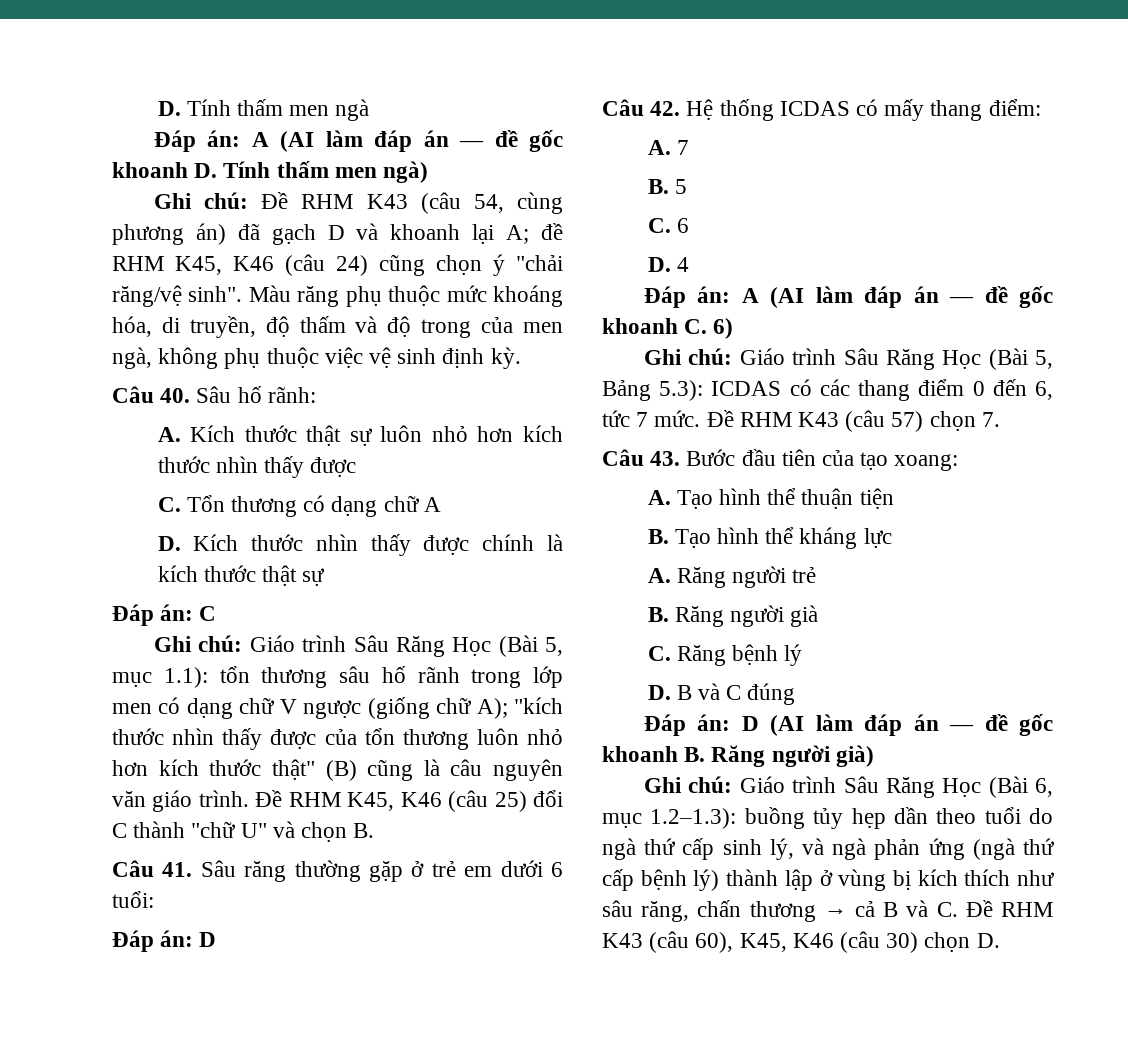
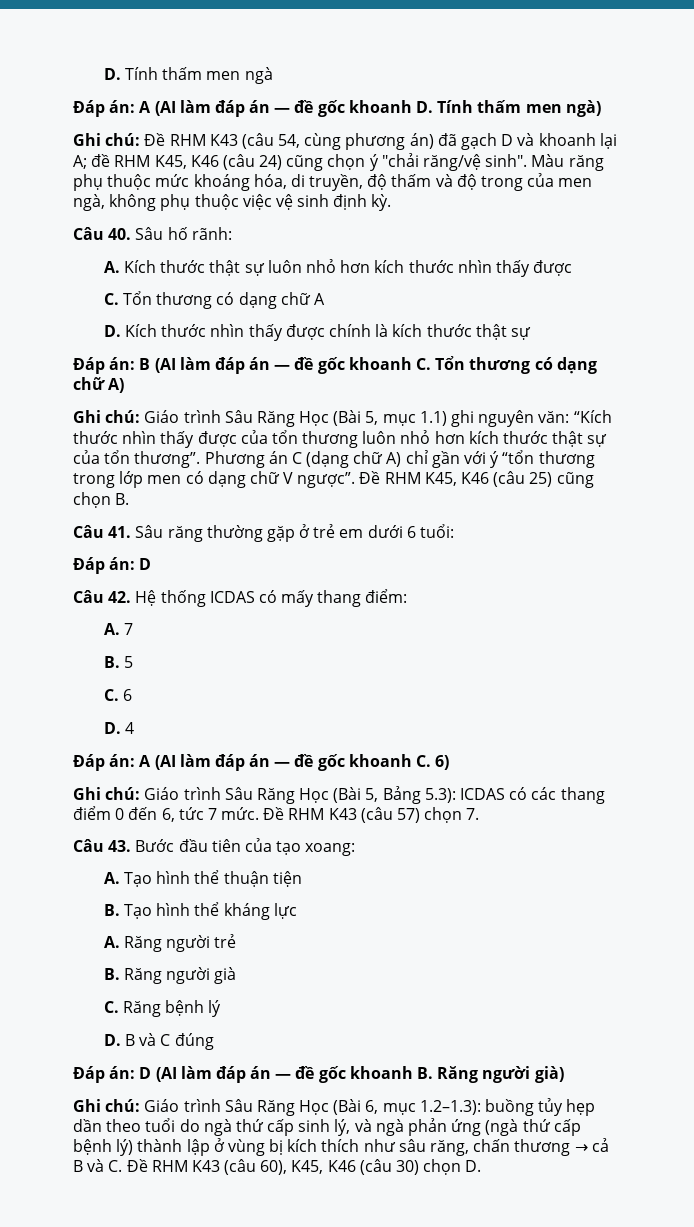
[199,606,217,621] C -> [139,356,597,374] [73,377,125,393] B (AI làm đáp án — đề gốc khoanh C. Tổn thương có dạng chữ A)
[163,666,563,688] [112,697,563,719] 1.1): tổn thương sâu hố rãnh trong lớp men có dạng chữ V ngược (giống chữ A); "kích -> [419,410,612,427] 1.1) ghi nguyên văn: “Kích
[271,759,563,781] [112,790,249,812] thật" (B) cũng là câu nguyên văn giáo trình. -> [552,431,608,447] [73,450,595,468] [73,471,356,488] thật sự của tổn thương”. Phương án C (dạng chữ A) chỉ gần với ý “tổn thương trong lớp men có dạng chữ V ngược”.
[533,790,564,807] [112,821,295,838] đổi C thành "chữ U" và -> [556,472,594,488] cũng

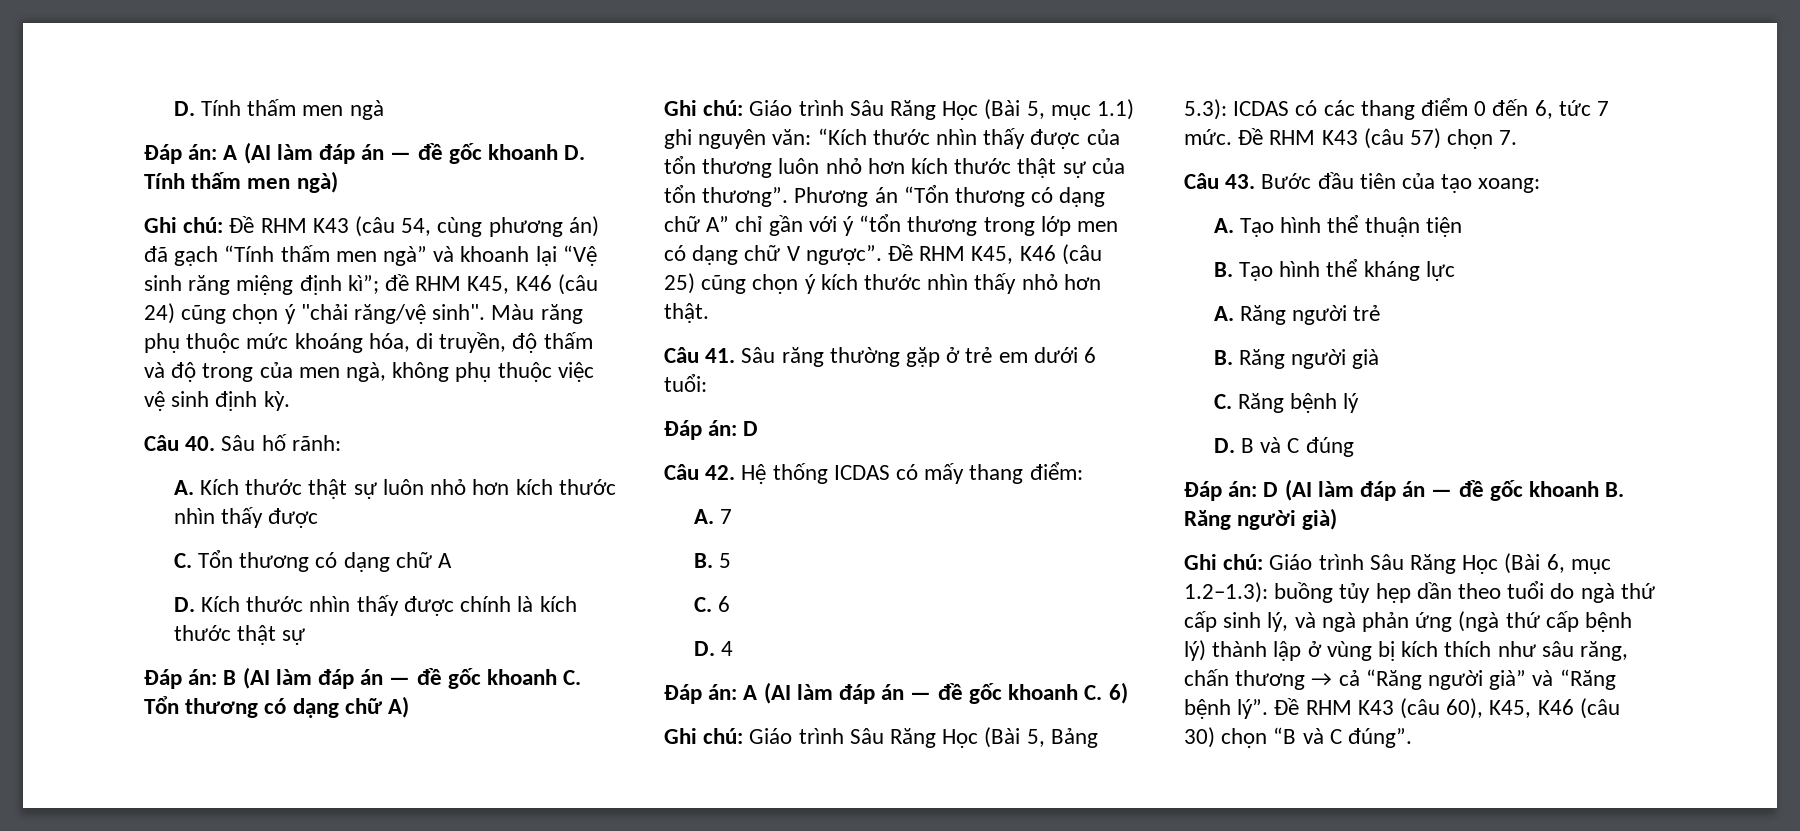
[501,133,617,149] [73,155,87,169] D và khoanh lại A; -> [224,245,597,266] [144,275,379,295] “Tính thấm men ngà” và khoanh lại “Vệ sinh răng miệng định kì”;
[291,451,402,468] C (dạng chữ A) -> [903,185,1106,207] [664,216,730,232] “Tổn thương có dạng chữ A”
[115,493,130,505] B. -> [804,273,1101,294] [664,303,709,323] ý kích thước nhìn thấy nhỏ hơn thật.
[73,1159,123,1172] B và C. -> [1365,669,1616,690] [1184,699,1269,719] “Răng người già” và “Răng bệnh lý”.
[465,1160,482,1172] D. -> [1273,727,1413,748] “B và C đúng”.

